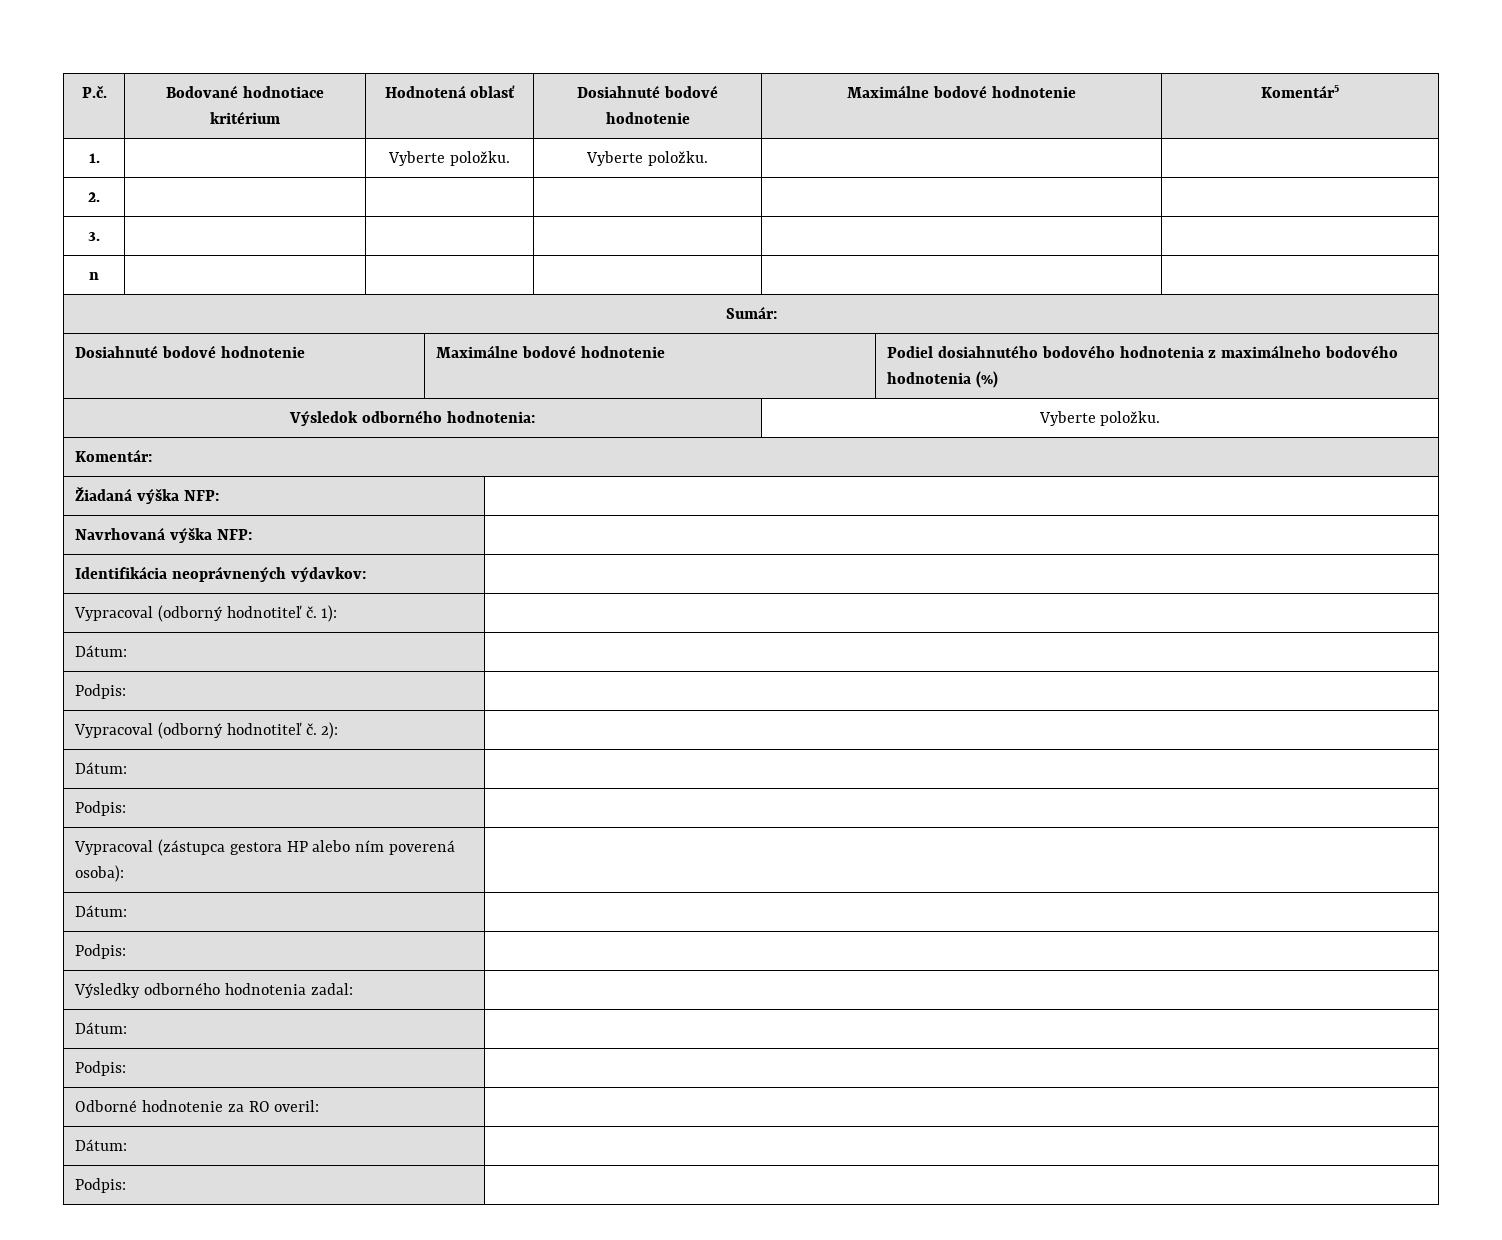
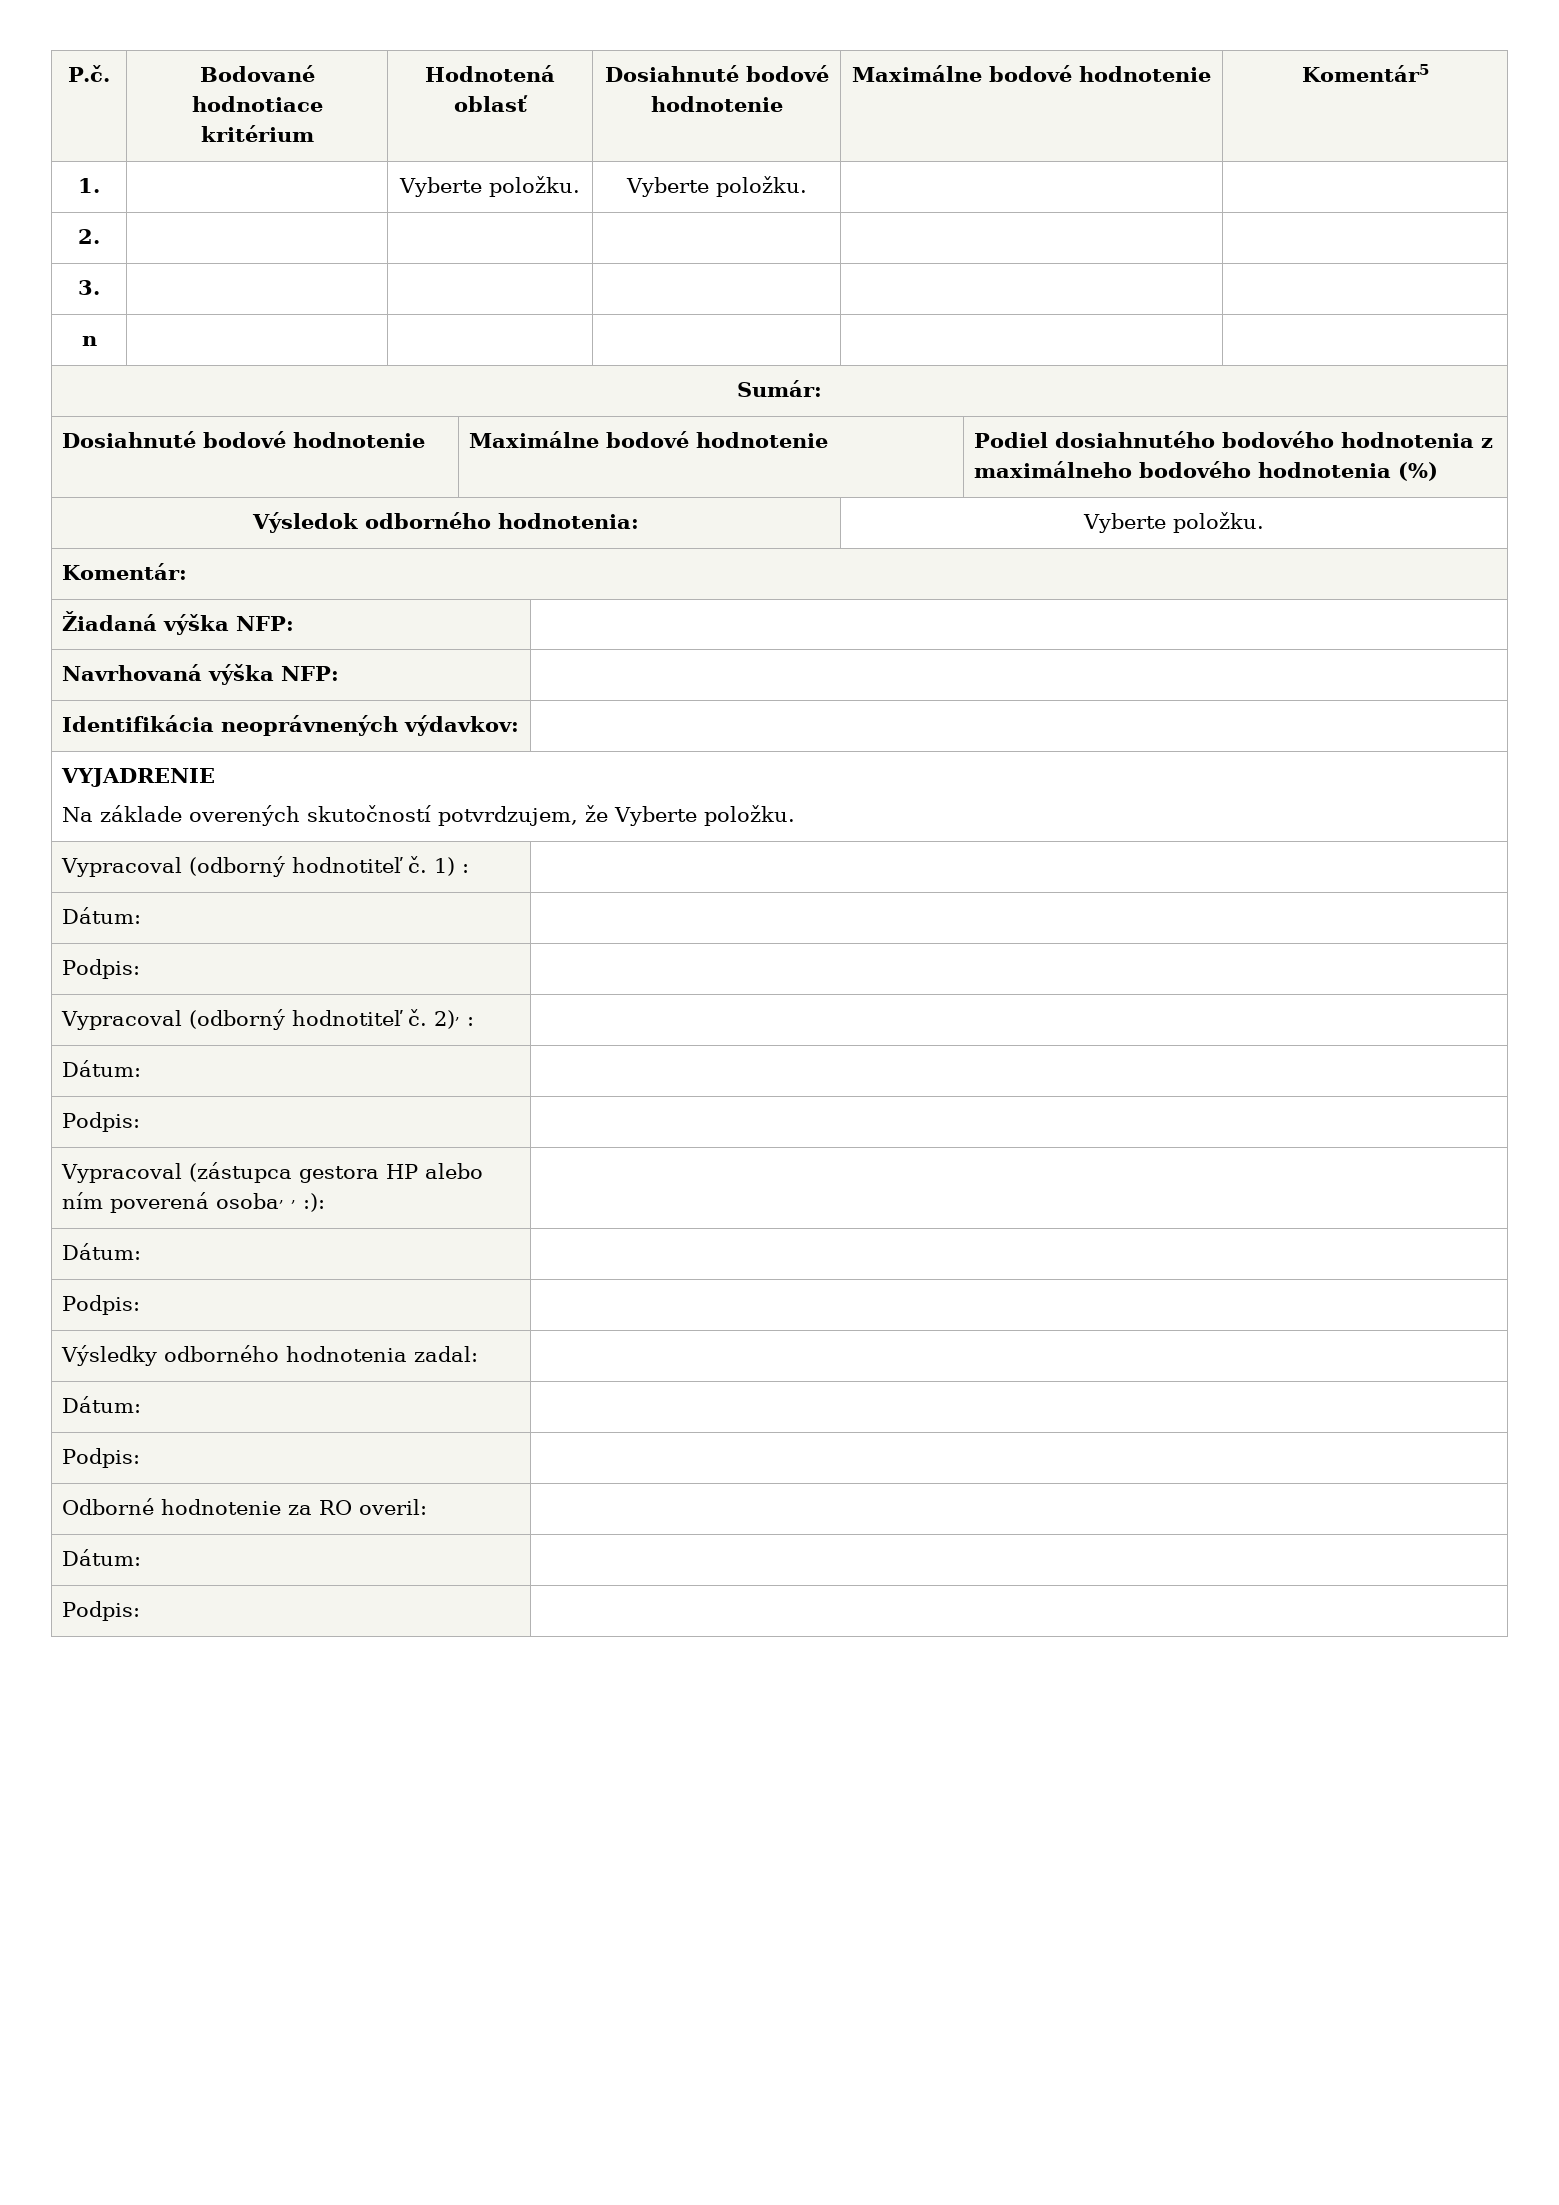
[74,605,338,622] // Vypracoval (odborný hodnotiteľ č. 1): -> [60,768,215,787] [61,805,795,826] [60,856,469,877] // VYJADRENIE // Na základe overených skutočností potvrdzujem, že Vyberte položku. // Vypracoval (odborný hodnotiteľ č. 1) :
[321,722,339,739] 2): -> [433,1010,474,1029] 2), :
[75,865,125,882] osoba): -> [215,1193,325,1212] osoba, , :):

